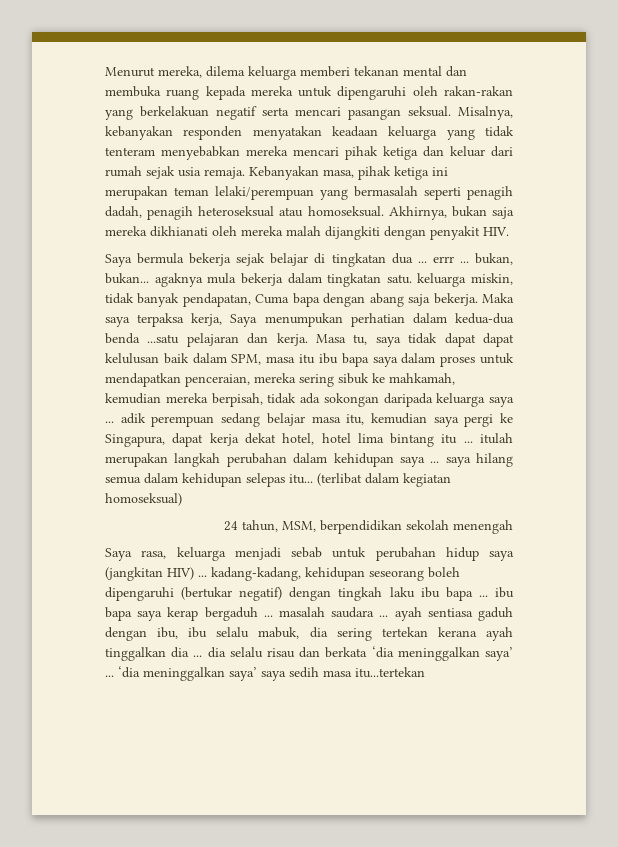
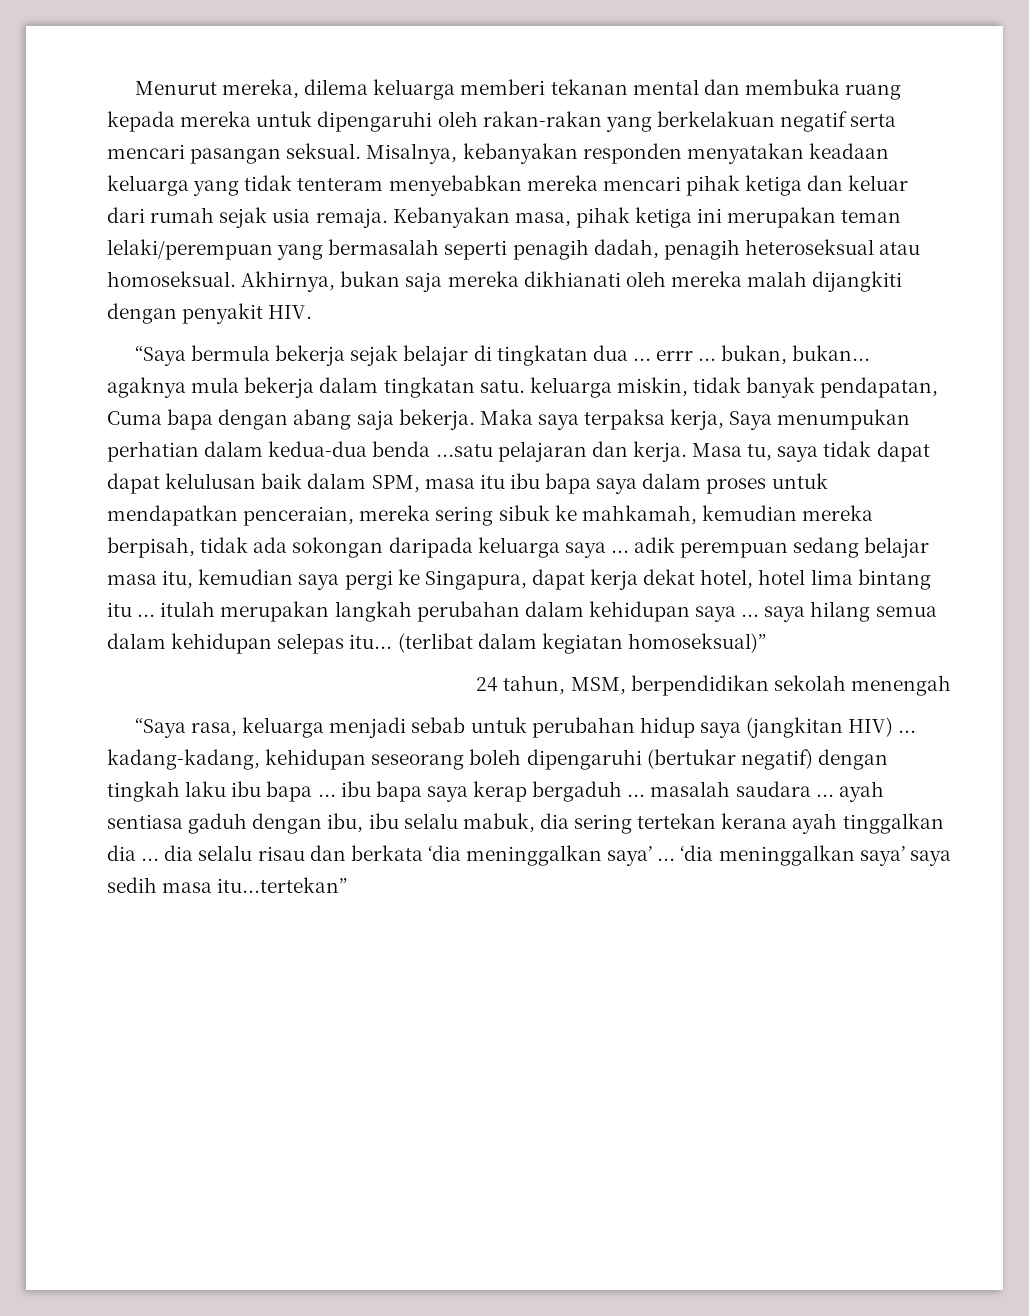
[105,254,132,267] Saya -> [134,346,186,366] “Saya
[105,493,182,506] homoseksual) -> [627,633,766,653] homoseksual)”
[105,548,132,561] Saya -> [134,718,186,738] “Saya
[355,667,425,678] itu...tertekan -> [217,877,348,893] itu...tertekan”

